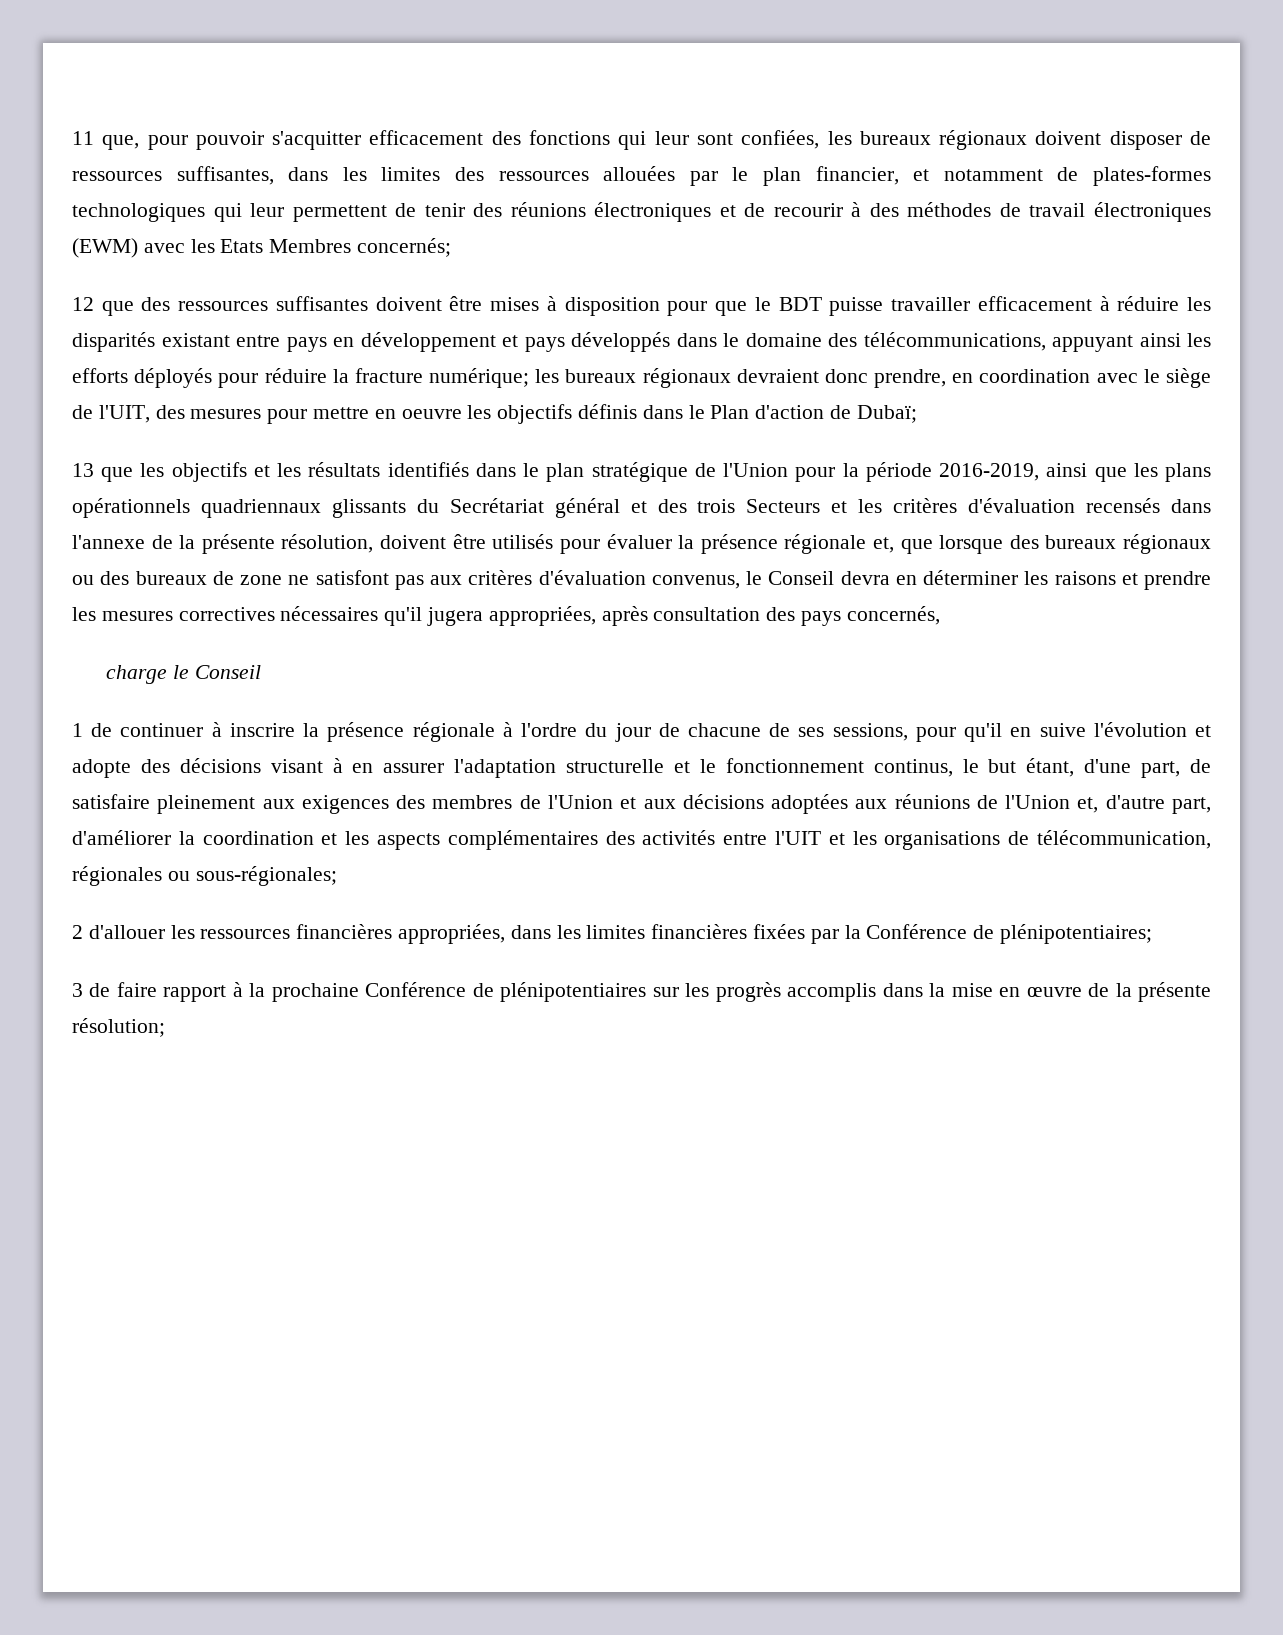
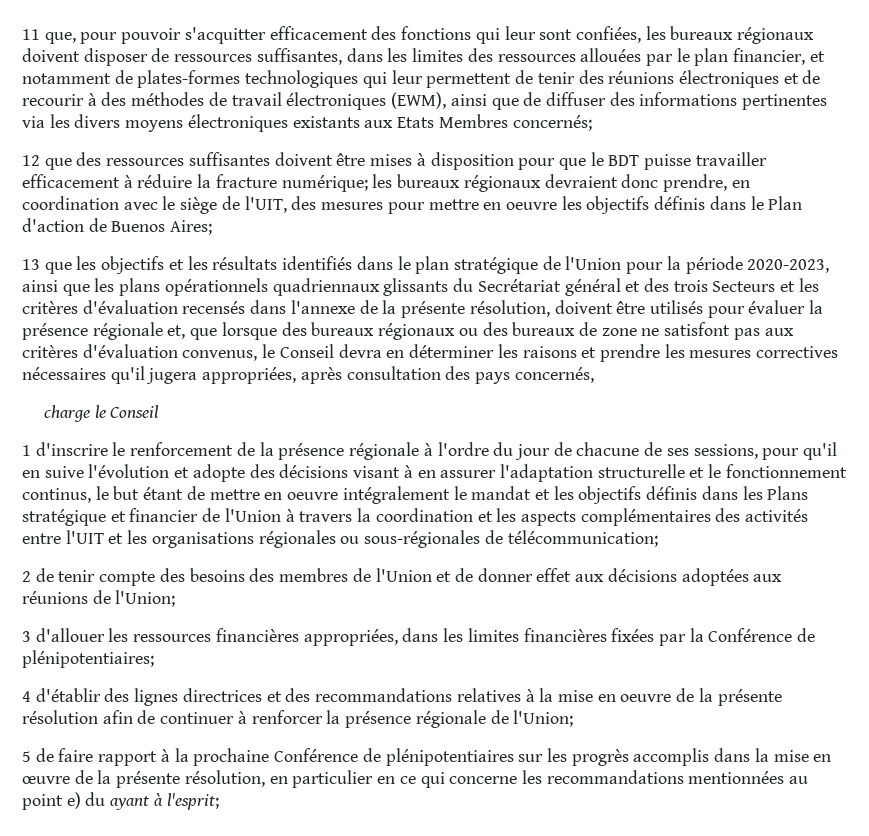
[72,238,215,258] (EWM) avec les -> [391,92,828,110] [22,114,394,132] (EWM), ainsi que de diffuser des informations pertinentes via les divers moyens électroniques existants aux
[1186,297,1211,311] [72,332,1211,352] [72,368,327,388] les disparités existant entre pays en développement et pays développés dans le domaine des télécommunications, appuyant ainsi les efforts déployés pour réduire -> (193, 181) none
[856,405,917,423] Dubaï; -> [111,220,213,235] Buenos Aires;
[939,463,1040,481] 2016-2019, -> [747,259,830,273] 2020-2023,
[91,722,295,737] de continuer à inscrire -> [35,442,255,456] d'inscrire le renforcement de
[1026,758,1212,778] [72,794,1212,814] [72,830,171,845] étant, d'une part, de satisfaire pleinement aux exigences des membres de l'Union et aux décisions adoptées aux réunions de l'Union et, d'autre part, d'améliorer -> [143,486,809,504] [22,508,353,526] étant de mettre en oeuvre intégralement le mandat et les objectifs définis dans les Plans stratégique et financier de l'Union à travers
[1008,830,1211,849] [72,866,337,886] [72,925,83,939] de télécommunication, régionales ou sous-régionales; // 2 -> [258,530,658,548] [22,568,783,586] [22,590,176,607] [22,631,31,642] régionales ou sous-régionales de télécommunication; // 2 de tenir compte des besoins des membres de l'Union et de donner effet aux décisions adoptées aux réunions de l'Union; // 3
[72,983,83,997] 3 -> [22,688,782,706] [22,710,574,728] [22,751,31,762] 4 d'établir des lignes directrices et des recommandations relatives à la mise en oeuvre de la présente résolution afin de continuer à renforcer la présence régionale de l'Union; // 5
[72,1018,165,1037] résolution; -> [184,770,809,788] [22,792,219,810] résolution, en particulier en ce qui concerne les recommandations mentionnées au point e) du ayant à l'esprit;

